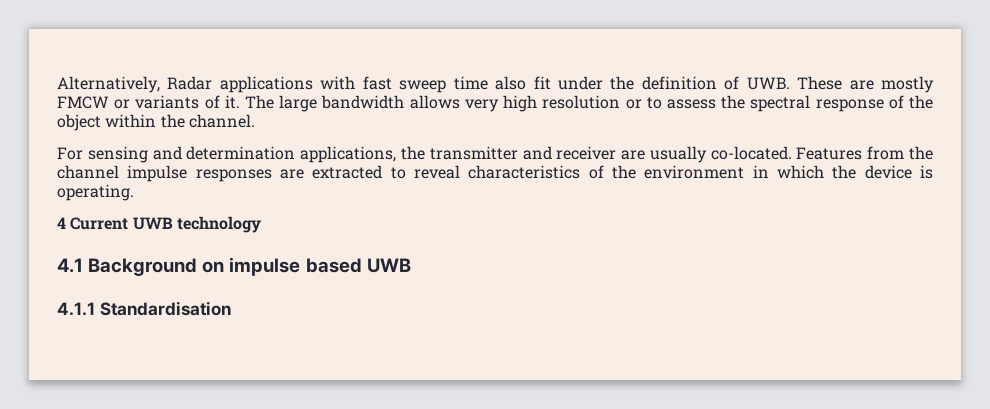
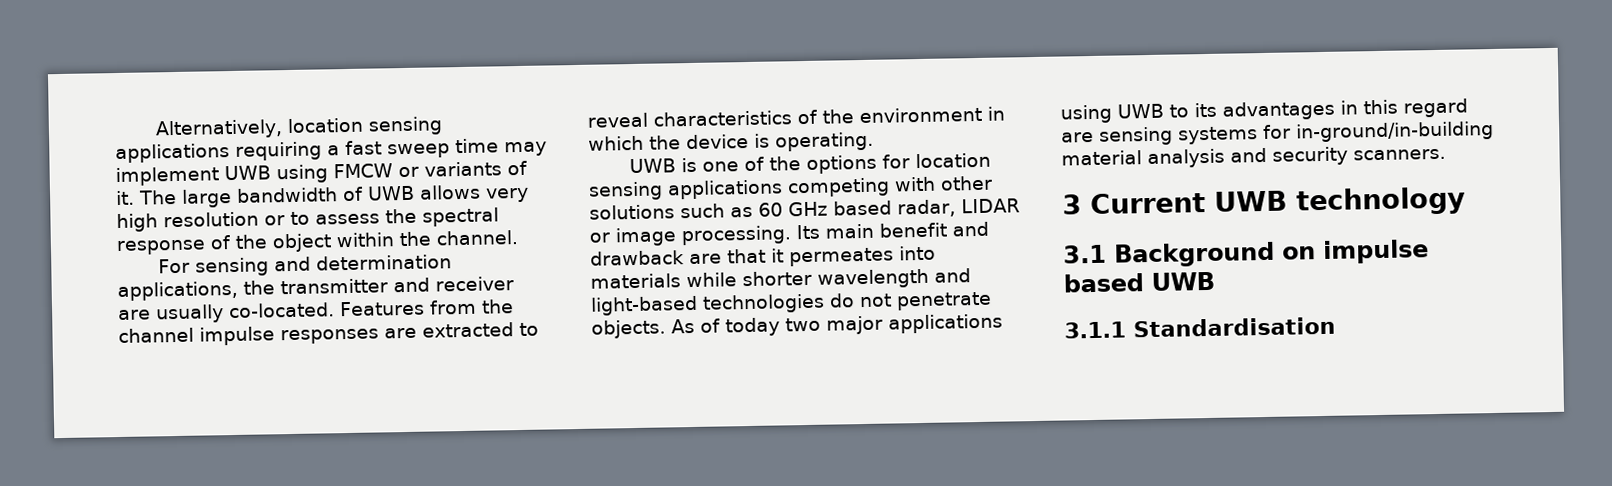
[167,76,934,93] Radar applications with fast sweep time also fit under the definition of UWB. These are mostly -> [287,116,444,136] [115,138,547,164] [115,164,328,187] location sensing applications requiring a fast sweep time may implement UWB using
(405, 102) none -> [342,185,415,202] of UWB
[57,217,66,229] 4 -> [629,152,992,174] [588,175,993,201] [589,198,1020,220] [589,221,989,247] [590,245,936,267] [590,268,971,289] [590,291,992,316] [591,313,1003,339] [1060,98,1468,124] [1061,120,1494,146] [1061,146,1446,169] [1062,194,1082,215] UWB is one of the options for location sensing applications competing with other solutions such as 60 GHz based radar, LIDAR or image processing. Its main benefit and drawback are that it permeates into materials while shorter wavelength and light-based technologies do not penetrate objects. As of today two major applications using UWB to its advantages in this regard are sensing systems for in-ground/in-building material analysis and security scanners. // 3
[57,258,83,273] 4.1 -> [1063,244,1107,264] 3.1
[57,302,95,316] 4.1.1 -> [1064,321,1126,339] 3.1.1

